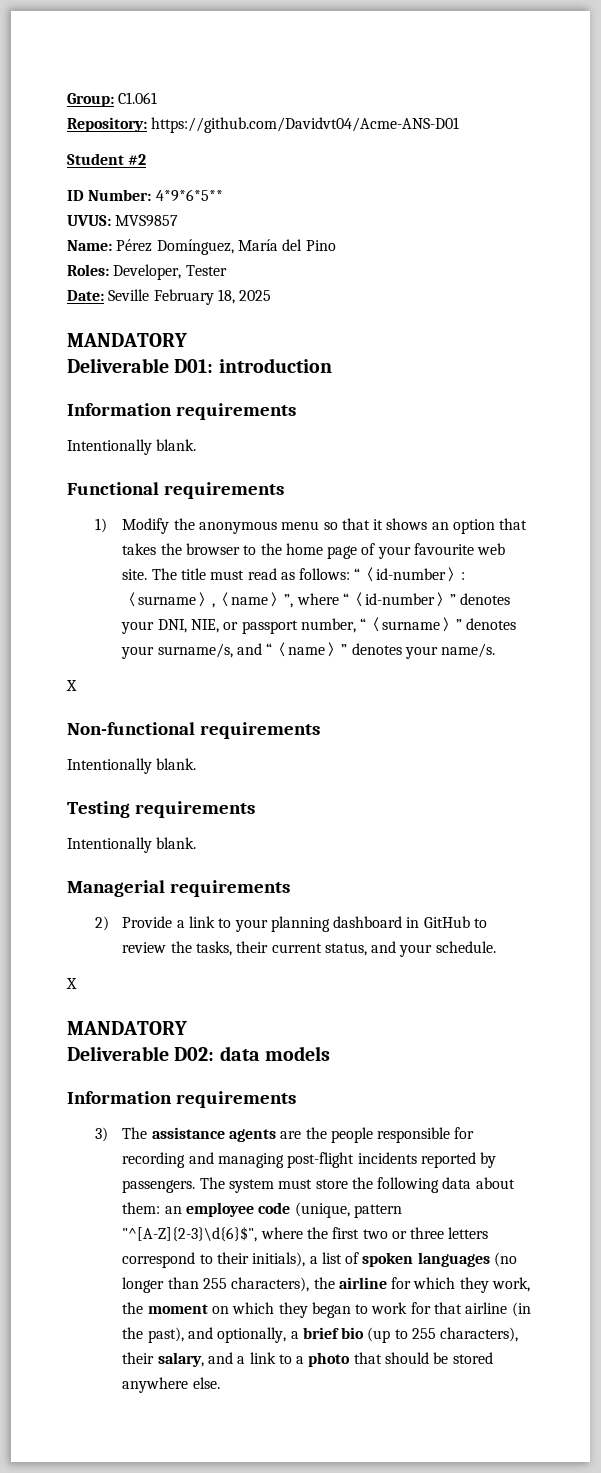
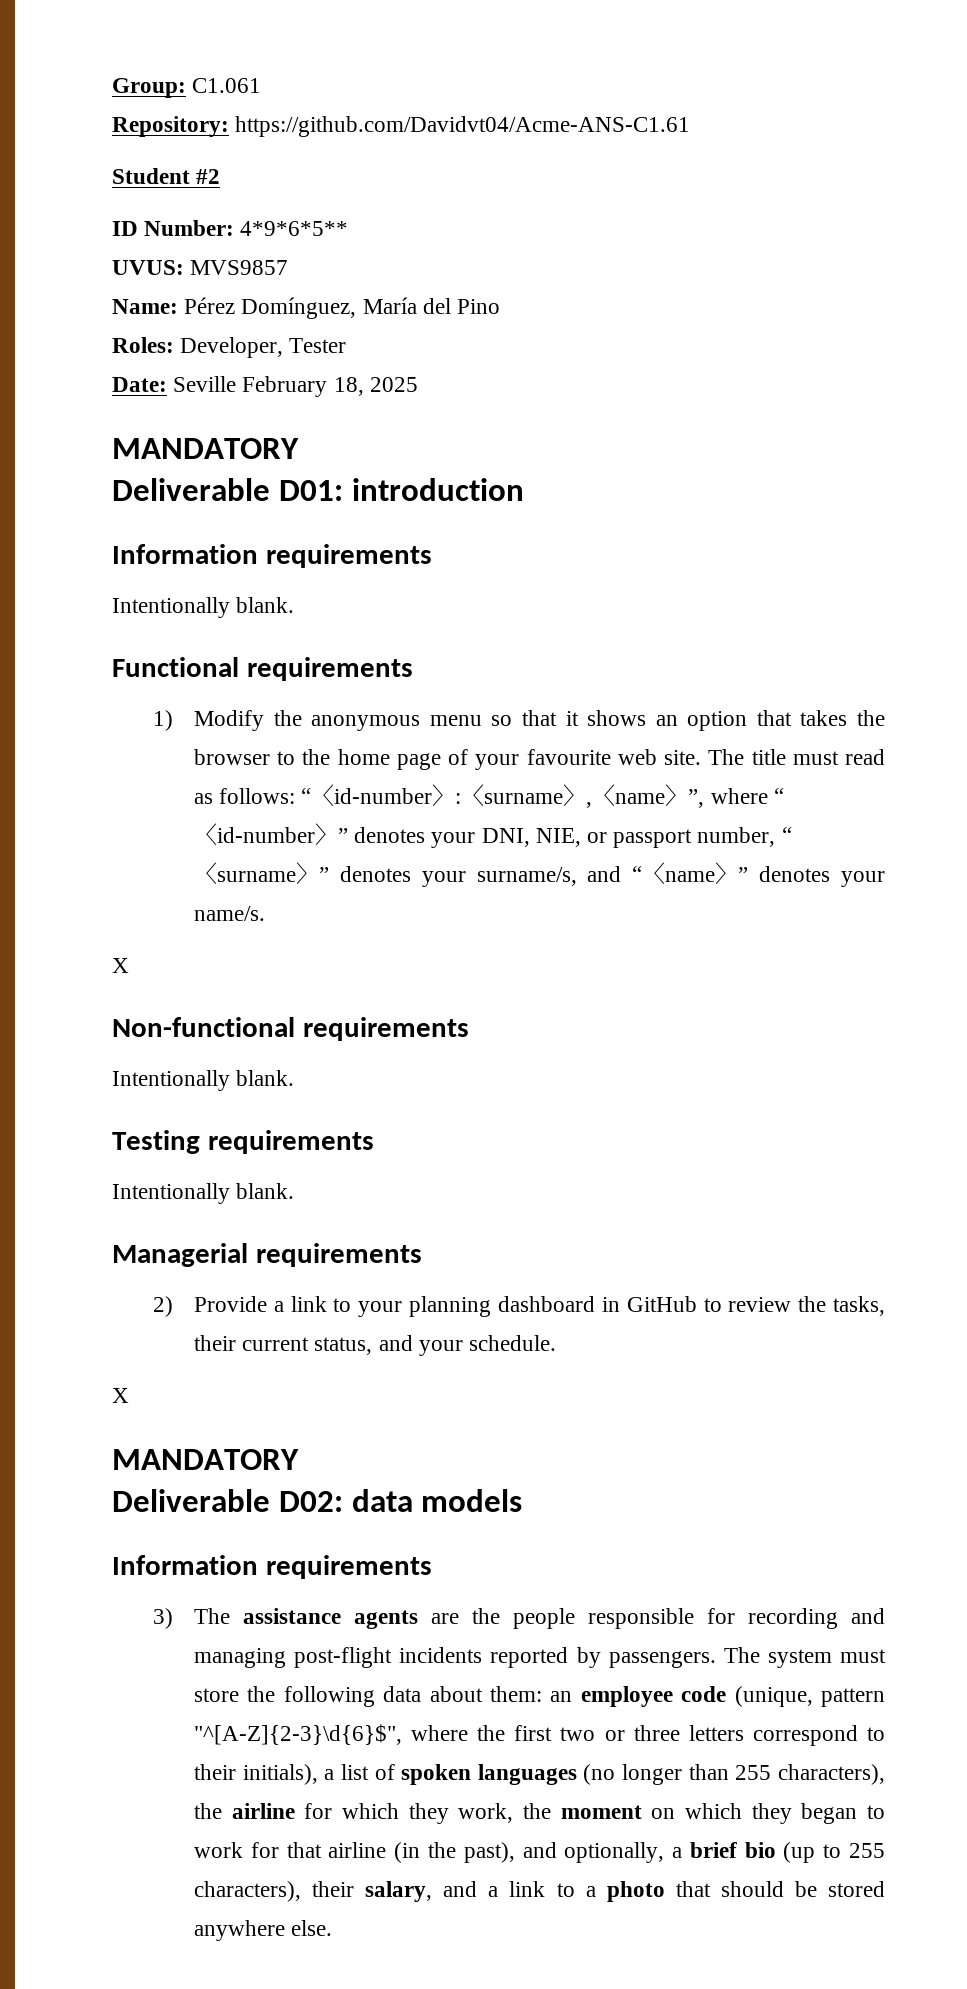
[151,117,460,133] https://github.com/Davidvt04/Acme-ANS-D01 -> [235,116,691,137] https://github.com/Davidvt04/Acme-ANS-C1.61

